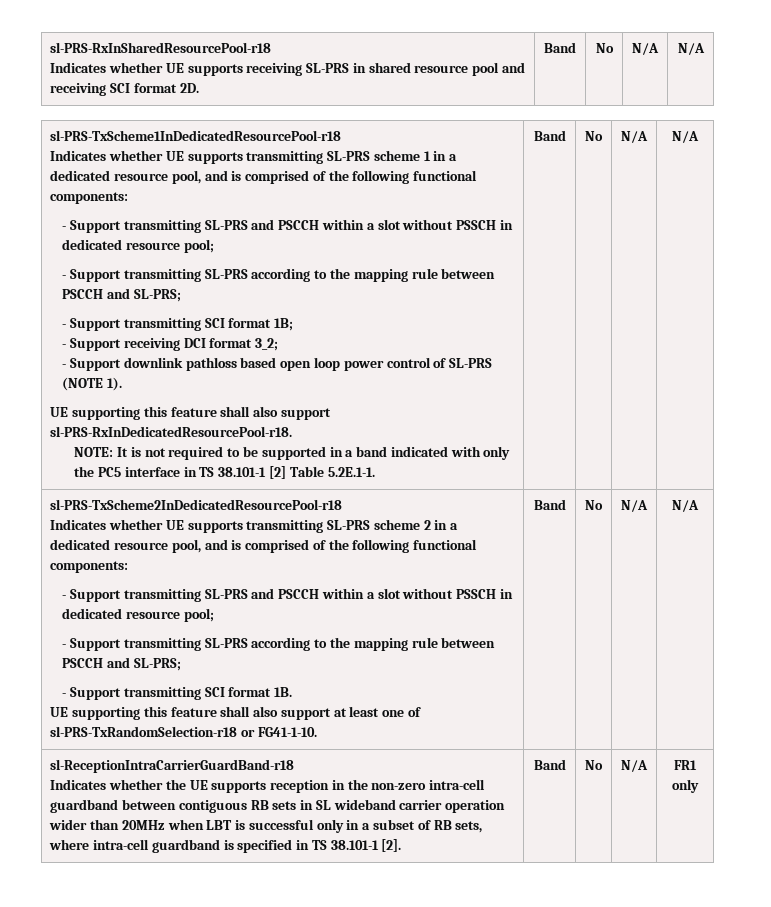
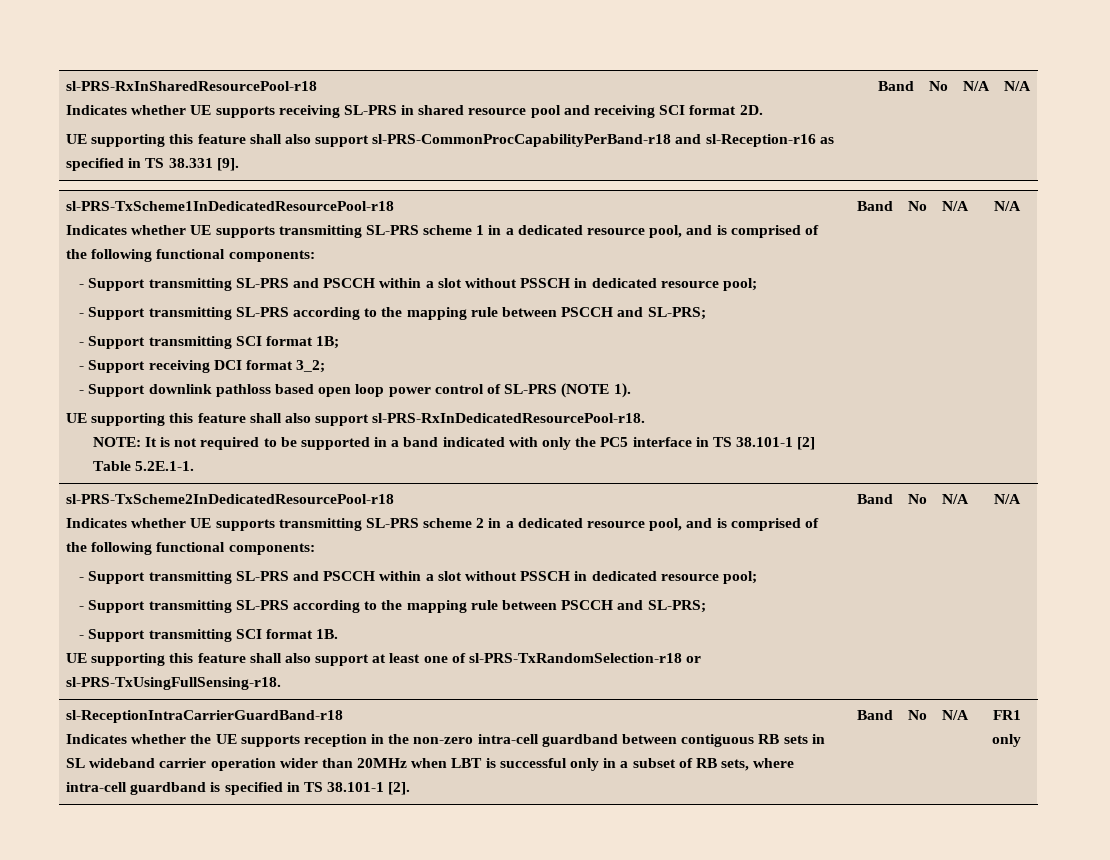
(199, 88) none -> [65,134,834,147] [65,158,239,171] // UE supporting this feature shall also support sl-PRS-CommonProcCapabilityPerBand-r18 and sl-Reception-r16 as specified in TS 38.331 [9].
[257,727,317,737] FG41-1-10. -> [65,677,281,690] sl-PRS-TxUsingFullSensing-r18.

